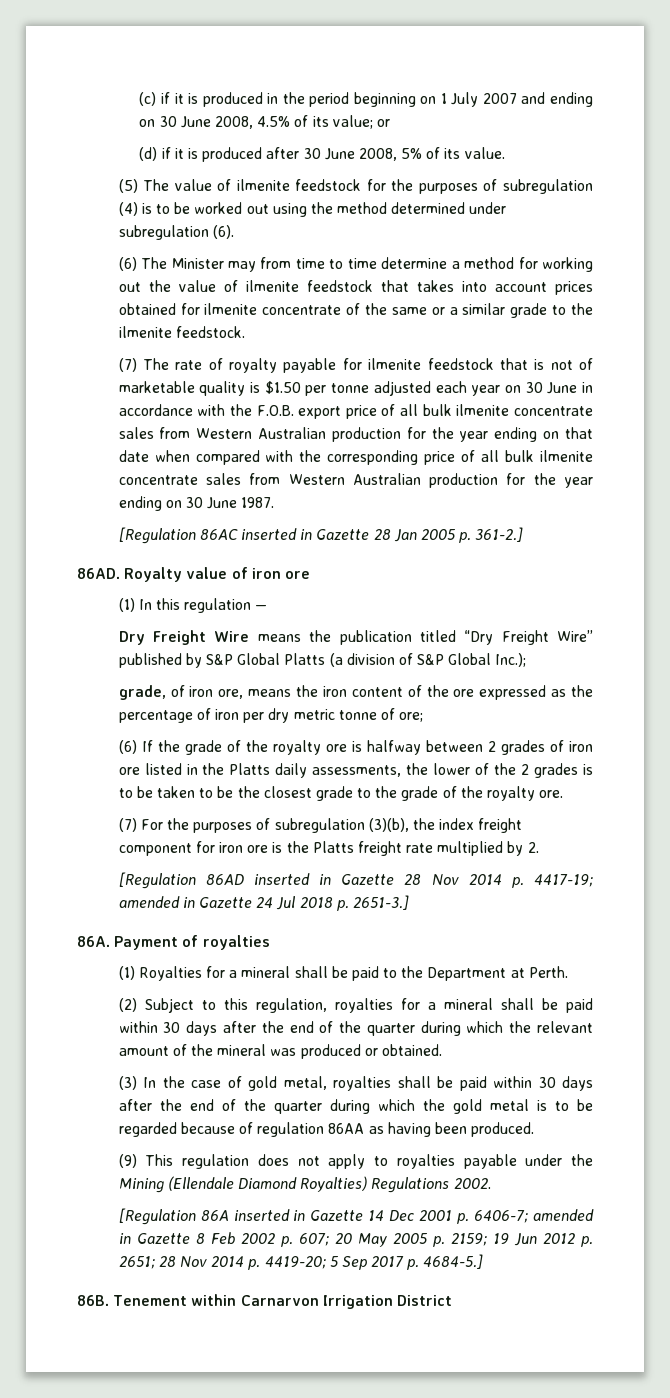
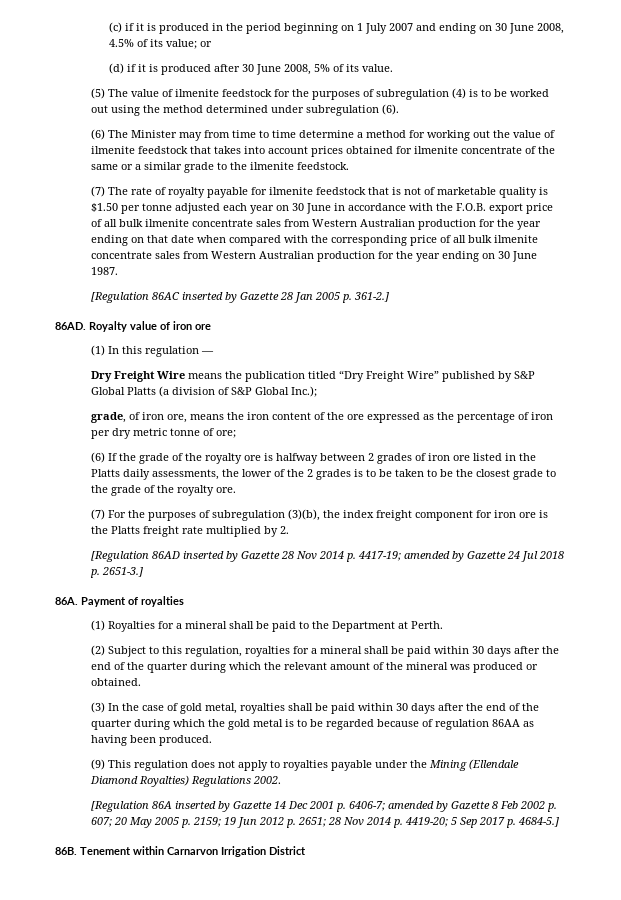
[300,529,313,540] in -> [225,292,238,303] by
[319,874,332,885] in -> [226,551,239,562] by
[182,897,195,908] in -> [452,551,465,562] by
[293,1210,306,1221] in -> [218,801,231,812] by
[118,1233,131,1244] in -> [436,801,449,812] by

